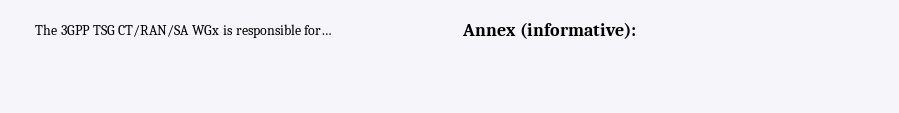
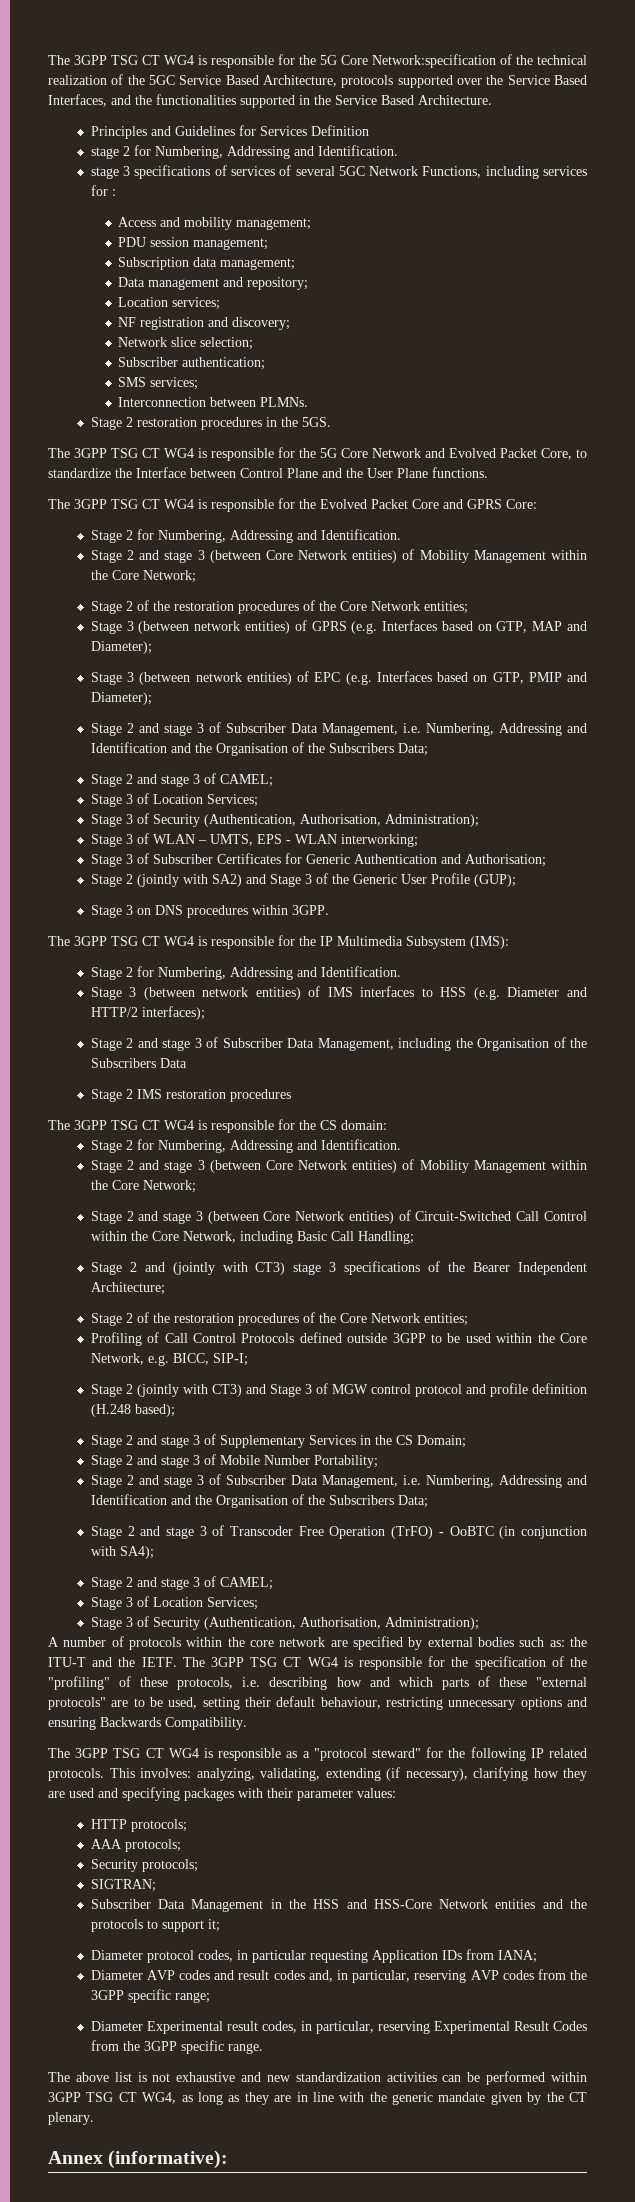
[35,24,333,38] The 3GPP TSG CT/RAN/SA WGx is responsible for… -> [48,54,587,68] [48,74,587,88] [48,94,492,108] [90,125,369,139] [90,145,398,159] [90,165,587,179] [90,185,116,196] [118,217,312,230] [118,237,269,250] [118,257,296,270] [118,277,309,290] [118,297,221,310] [118,317,291,330] [118,337,254,350] [118,357,266,370] [118,377,199,390] [118,397,309,407] [90,417,331,430] [48,447,587,461] [48,467,488,478] [48,498,537,512] [90,529,401,543] [90,549,588,563] [90,570,196,583] [90,600,468,614] [90,620,588,634] [90,641,152,654] [90,671,588,685] [90,692,152,705] [90,722,587,736] [90,742,428,756] [90,773,273,787] [90,793,258,807] [90,813,479,827] [90,833,418,847] [90,853,546,867] [90,873,516,887] [90,905,329,918] [48,935,509,949] [90,966,401,980] [90,986,587,1000] [90,1006,205,1020] [90,1037,588,1051] [90,1058,187,1068] [90,1089,291,1102] [48,1119,387,1133] [90,1139,401,1153] [90,1159,588,1173] [90,1180,196,1193] [90,1210,587,1224] [90,1231,414,1244] [90,1261,588,1275] [90,1282,165,1295] [90,1312,468,1326] [90,1332,587,1346] [90,1353,248,1366] [90,1383,587,1397] [90,1404,175,1417] [90,1434,466,1448] [90,1454,378,1468] [90,1474,587,1488] [90,1494,428,1508] [90,1525,588,1539] [90,1546,154,1559] [90,1576,273,1590] [90,1596,258,1610] [90,1616,479,1630] [48,1636,587,1650] [48,1656,587,1670] [48,1676,587,1690] [48,1696,587,1710] [48,1717,247,1730] [48,1747,587,1761] [48,1767,587,1781] [48,1787,396,1801] [90,1819,187,1832] [90,1839,181,1852] [90,1859,198,1872] [90,1879,156,1892] [90,1899,587,1912] [90,1919,220,1932] [90,1949,537,1963] [90,1969,587,1983] [90,1989,210,2003] [90,2021,587,2034] [90,2040,263,2054] [48,2071,587,2085] [48,2092,588,2105] [48,2112,94,2125] The 3GPP TSG CT WG4 is responsible for the 5G Core Network:specification of the technical realization of the 5GC Service Based Architecture, protocols supported over the Service Based Interfaces, and the functionalities supported in the Service Based Architecture. // Principles and Guidelines for Services Definition // stage 2 for Numbering, Addressing and Identification. // stage 3 specifications of services of several 5GC Network Functions, including services for : // Access and mobility management; // PDU session management; // Subscription data management; // Data management and repository; // Location services; // NF registration and discovery; // Network slice selection; // Subscriber authentication; // SMS services; // Interconnection between PLMNs. // Stage 2 restoration procedures in the 5GS. // The 3GPP TSG CT WG4 is responsible for the 5G Core Network and Evolved Packet Core, to standardize the Interface between Control Plane and the User Plane functions. // The 3GPP TSG CT WG4 is responsible for the Evolved Packet Core and GPRS Core: // Stage 2 for Numbering, Addressing and Identification. // Stage 2 and stage 3 (between Core Network entities) of Mobility Management within the Core Network; // Stage 2 of the restoration procedures of the Core Network entities; // Stage 3 (between network entities) of GPRS (e.g. Interfaces based on GTP, MAP and Diameter); // Stage 3 (between network entities) of EPC (e.g. Interfaces based on GTP, PMIP and Diameter); // Stage 2 and stage 3 of Subscriber Data Management, i.e. Numbering, Addressing and Identification and the Organisation of the Subscribers Data; // Stage 2 and stage 3 of CAMEL; // Stage 3 of Location Services; // Stage 3 of Security (Authentication, Authorisation, Administration); // Stage 3 of WLAN – UMTS, EPS - WLAN interworking; // Stage 3 of Subscriber Certificates for Generic Authentication and Authorisation; // Stage 2 (jointly with SA2) and Stage 3 of the Generic User Profile (GUP); // Stage 3 on DNS procedures within 3GPP. // The 3GPP TSG CT WG4 is responsible for the IP Multimedia Subsystem (IMS): // Stage 2 for Numbering, Addressing and Identification. // Stage 3 (between network entities) of IMS interfaces to HSS (e.g. Diameter and HTTP/2 interfaces); // Stage 2 and stage 3 of Subscriber Data Management, including the Organisation of the Subscribers Data // Stage 2 IMS restoration procedures // The 3GPP TSG CT WG4 is responsible for the CS domain: // Stage 2 for Numbering, Addressing and Identification. // Stage 2 and stage 3 (between Core Network entities) of Mobility Management within the Core Network; // Stage 2 and stage 3 (between Core Network entities) of Circuit-Switched Call Control within the Core Network, including Basic Call Handling; // Stage 2 and (jointly with CT3) stage 3 specifications of the Bearer Independent Architecture; // Stage 2 of the restoration procedures of the Core Network entities; // Profiling of Call Control Protocols defined outside 3GPP to be used within the Core Network, e.g. BICC, SIP-I; // Stage 2 (jointly with CT3) and Stage 3 of MGW control protocol and profile definition (H.248 based); // Stage 2 and stage 3 of Supplementary Services in the CS Domain; // Stage 2 and stage 3 of Mobile Number Portability; // Stage 2 and stage 3 of Subscriber Data Management, i.e. Numbering, Addressing and Identification and the Organisation of the Subscribers Data; // Stage 2 and stage 3 of Transcoder Free Operation (TrFO) - OoBTC (in conjunction with SA4); // Stage 2 and stage 3 of CAMEL; // Stage 3 of Location Services; // Stage 3 of Security (Authentication, Authorisation, Administration); // A number of protocols within the core network are specified by external bodies such as: the ITU-T and the IETF. The 3GPP TSG CT WG4 is responsible for the specification of the "profiling" of these protocols, i.e. describing how and which parts of these "external protocols" are to be used, setting their default behaviour, restricting unnecessary options and ensuring Backwards Compatibility. // The 3GPP TSG CT WG4 is responsible as a "protocol steward" for the following IP related protocols. This involves: analyzing, validating, extending (if necessary), clarifying how they are used and specifying packages with their parameter values: // HTTP protocols; // AAA protocols; // Security protocols; // SIGTRAN; // Subscriber Data Management in the HSS and HSS-Core Network entities and the protocols to support it; // Diameter protocol codes, in particular requesting Application IDs from IANA; // Diameter AVP codes and result codes and, in particular, reserving AVP codes from the 3GPP specific range; // Diameter Experimental result codes, in particular, reserving Experimental Result Codes from the 3GPP specific range. // The above list is not exhaustive and new standardization activities can be performed within 3GPP TSG CT WG4, as long as they are in line with the generic mandate given by the CT plenary.

